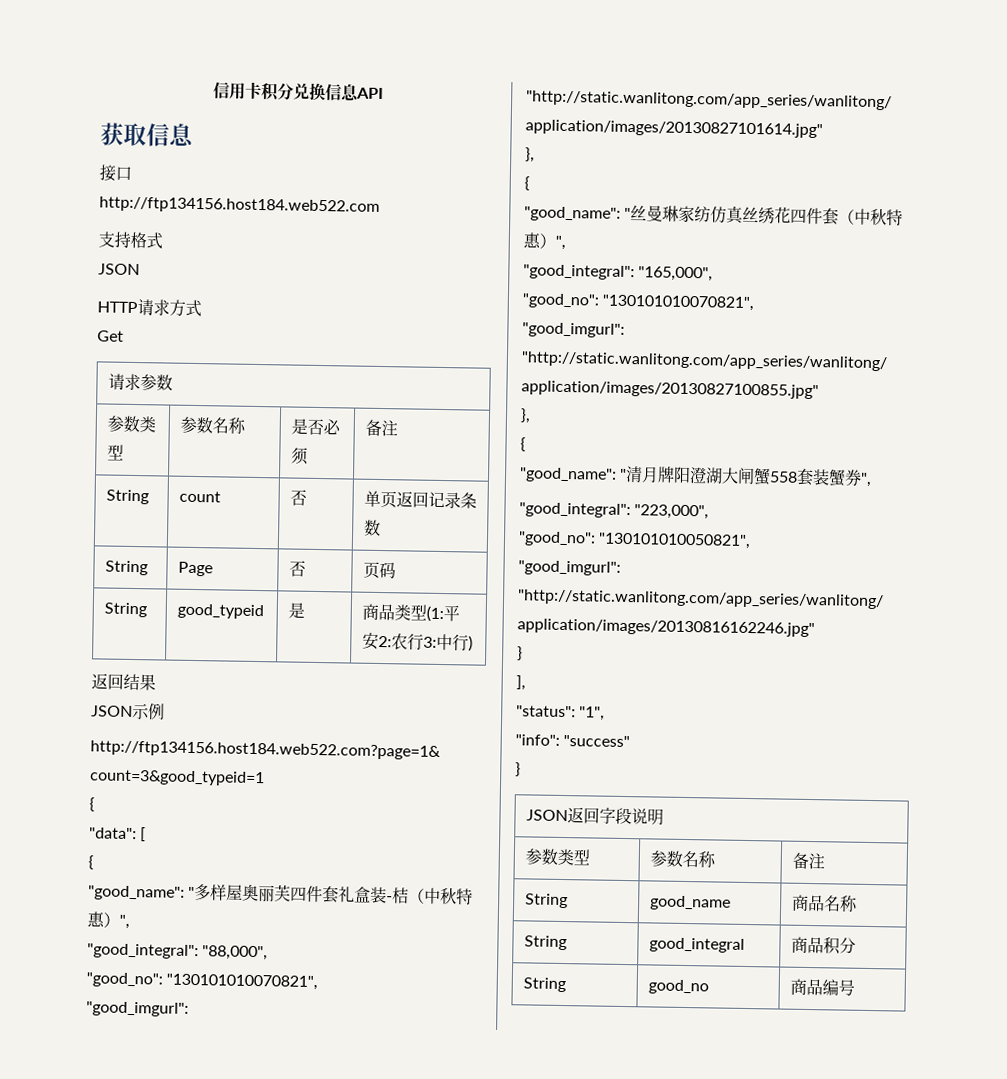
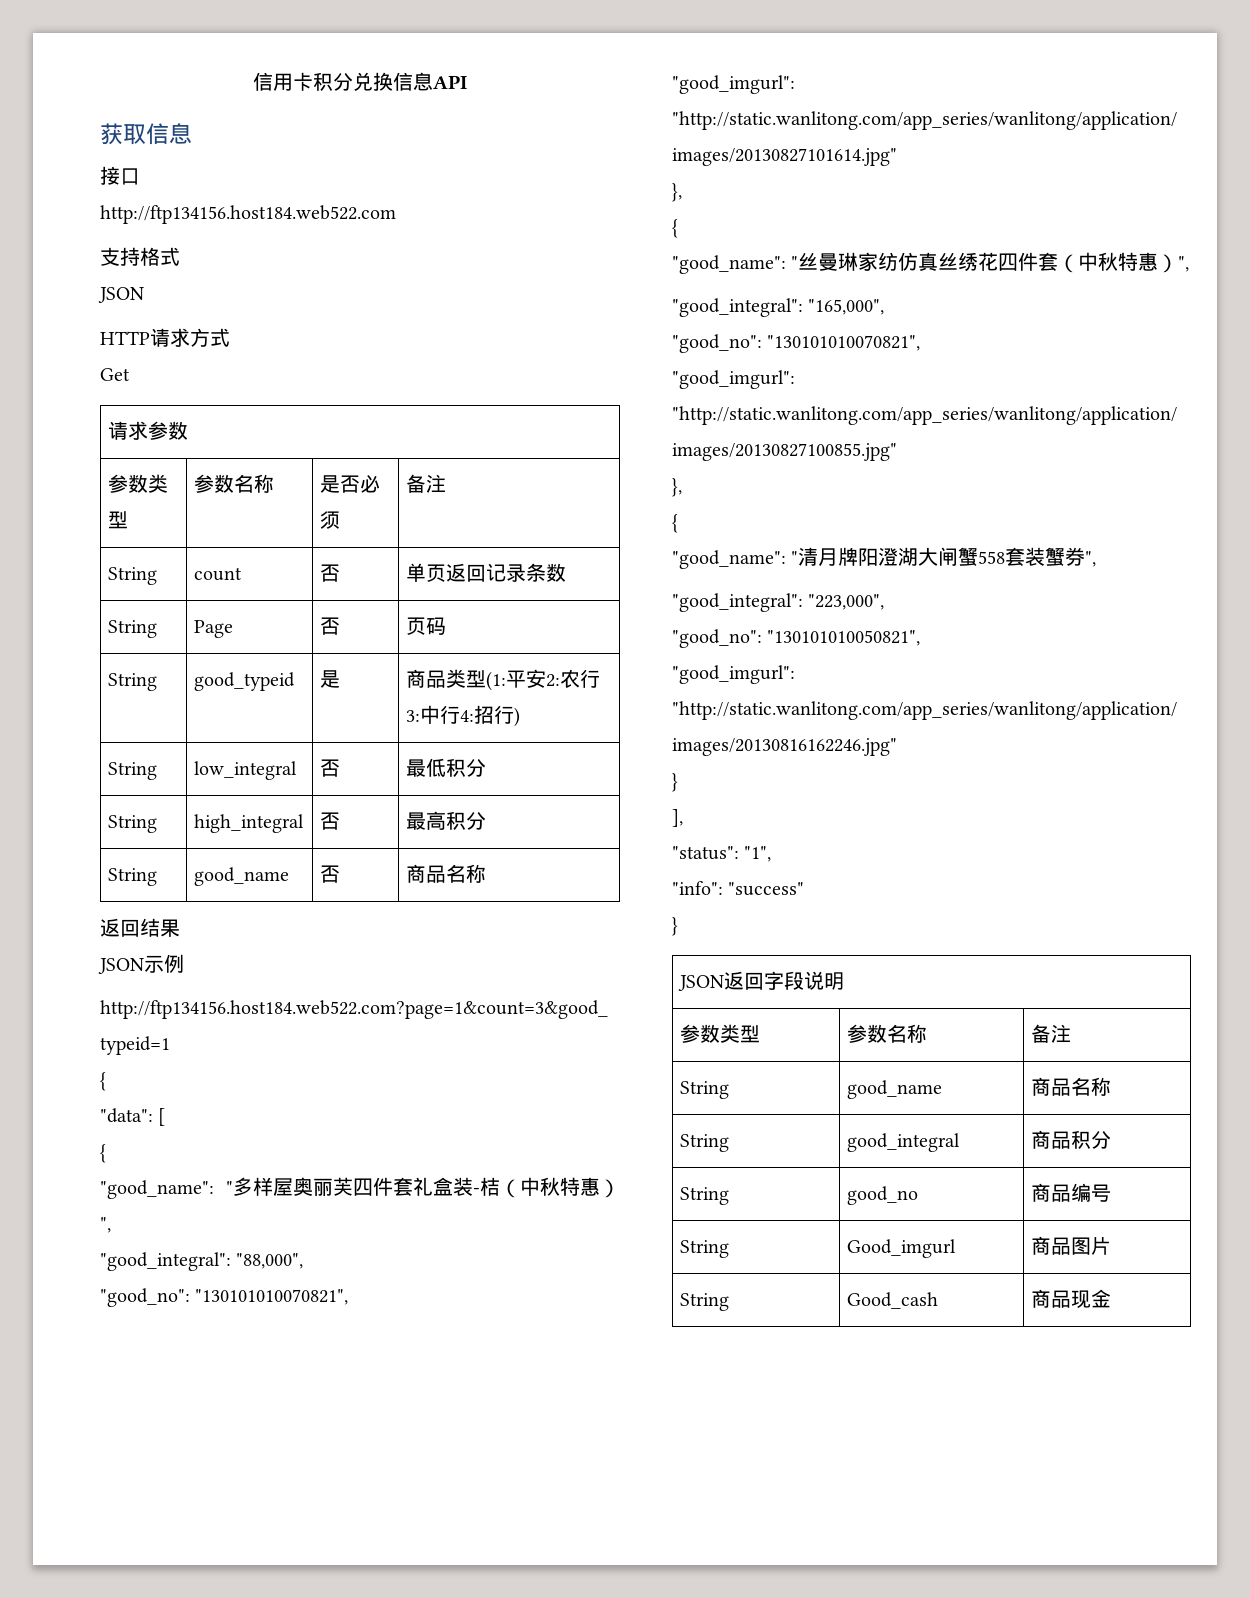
[467,635,473,652] ) -> [460,705,521,727] [108,762,158,780] [194,761,298,780] [320,759,341,777] [406,758,487,777] [108,815,158,833] [194,814,305,833] [320,812,341,830] [406,811,487,830] [108,868,158,886] [194,867,290,886] [320,865,341,883] [406,864,487,883] 4:招行) // String | low_integral | 否 | 最低积分 // String | high_integral | 否 | 最高积分 // String | good_name | 否 | 商品名称
(855, 987) none -> [680,1240,730,1258] [847,1239,957,1258] [1031,1236,1112,1255] [680,1293,730,1311] [847,1292,939,1309] [1031,1289,1112,1309] // String | Good_imgurl | 商品图片 // String | Good_cash | 商品现金

